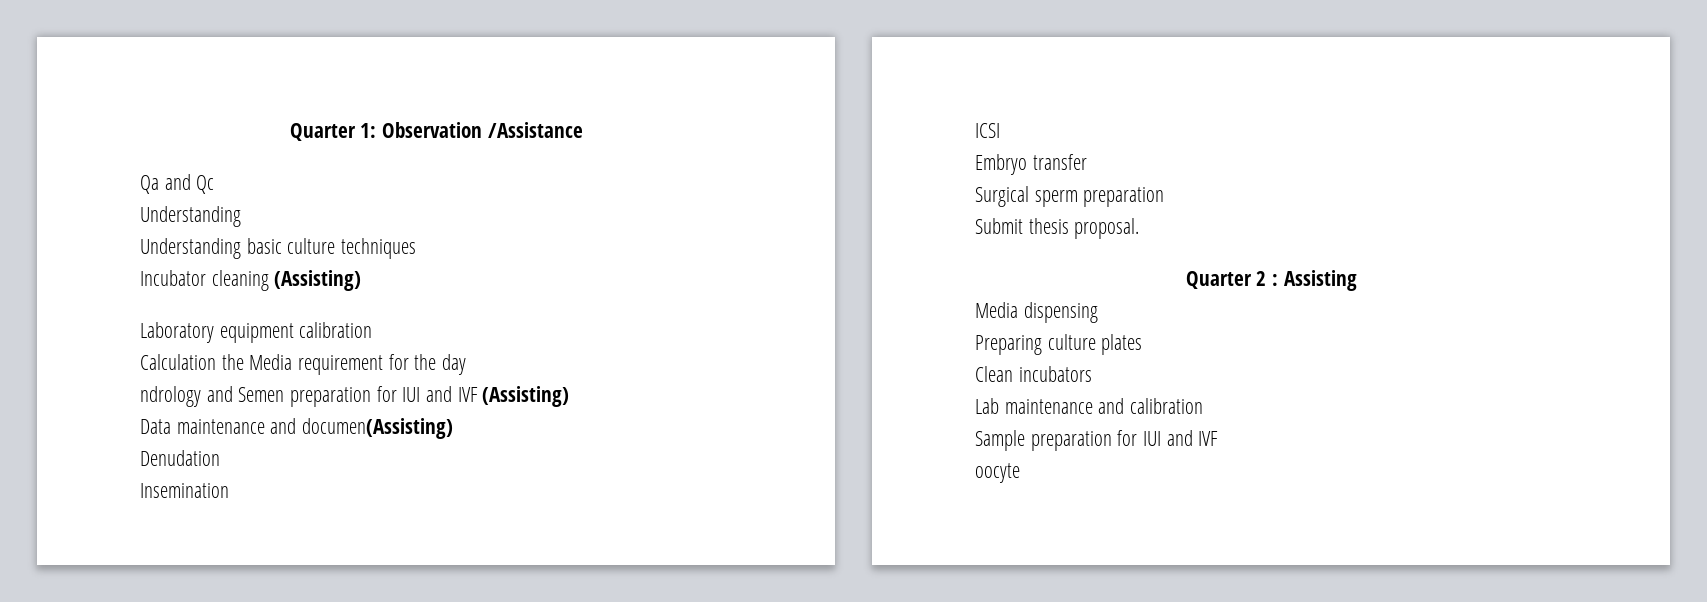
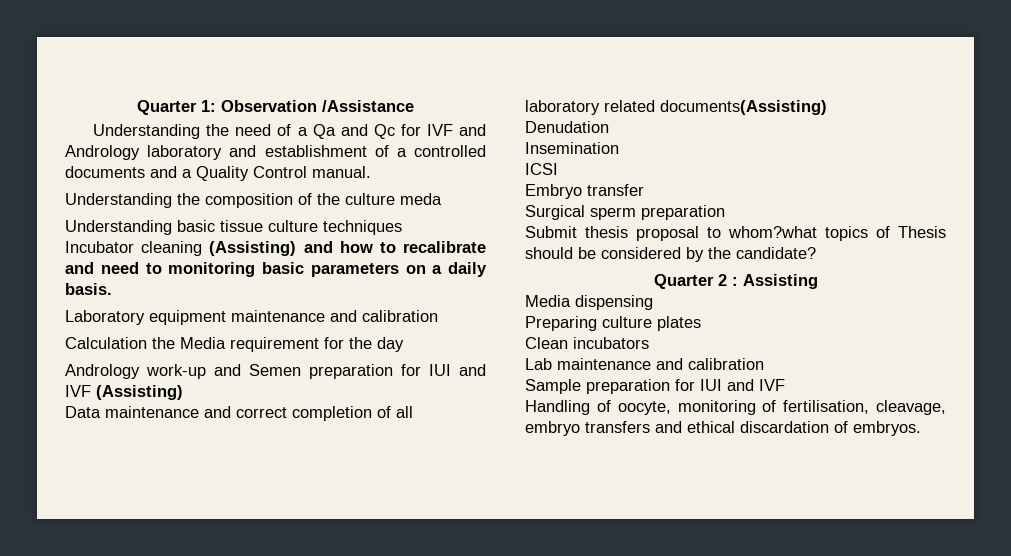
[140,174,215,194] [140,206,241,227] Qa and Qc // Understanding -> [93,124,487,139] [65,145,487,160] [65,166,371,181] [65,193,442,208] Understanding the need of a Qa and Qc for IVF and Andrology laboratory and establishment of a controlled documents and a Quality Control manual. // Understanding the composition of the culture meda
(282, 246) none -> [220,220,263,232] tissue
(362, 280) none -> [303,241,487,253] [65,262,487,277] [65,283,112,295] and how to recalibrate and need to monitoring basic parameters on a daily basis.
(294, 333) none -> [231,310,357,322] maintenance and
[140,386,201,407] ndrology -> [65,364,206,379] Andrology work-up
[302,418,454,439] documen(Assisting) -> [236,406,413,421] [525,100,827,115] correct completion of all laboratory related documents(Assisting)
[1074,218,1140,239] proposal. -> [636,226,946,241] [525,247,816,262] proposal to whom?what topics of Thesis should be considered by the candidate?
[975,463,1020,483] oocyte -> [525,400,946,415] [525,421,921,436] Handling of oocyte, monitoring of fertilisation, cleavage, embryo transfers and ethical discardation of embryos.

